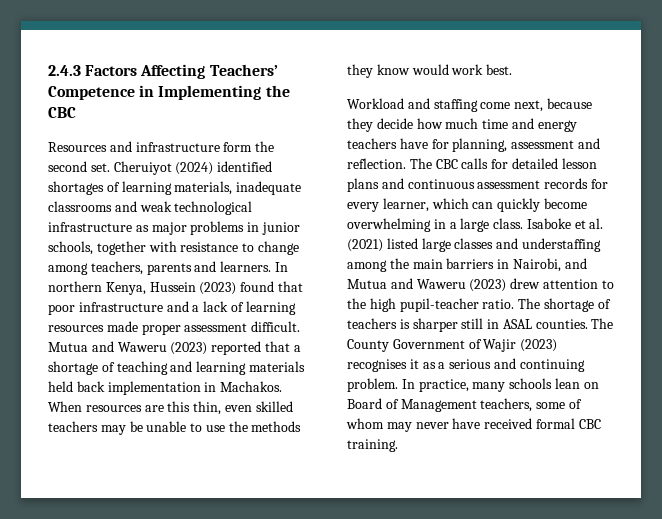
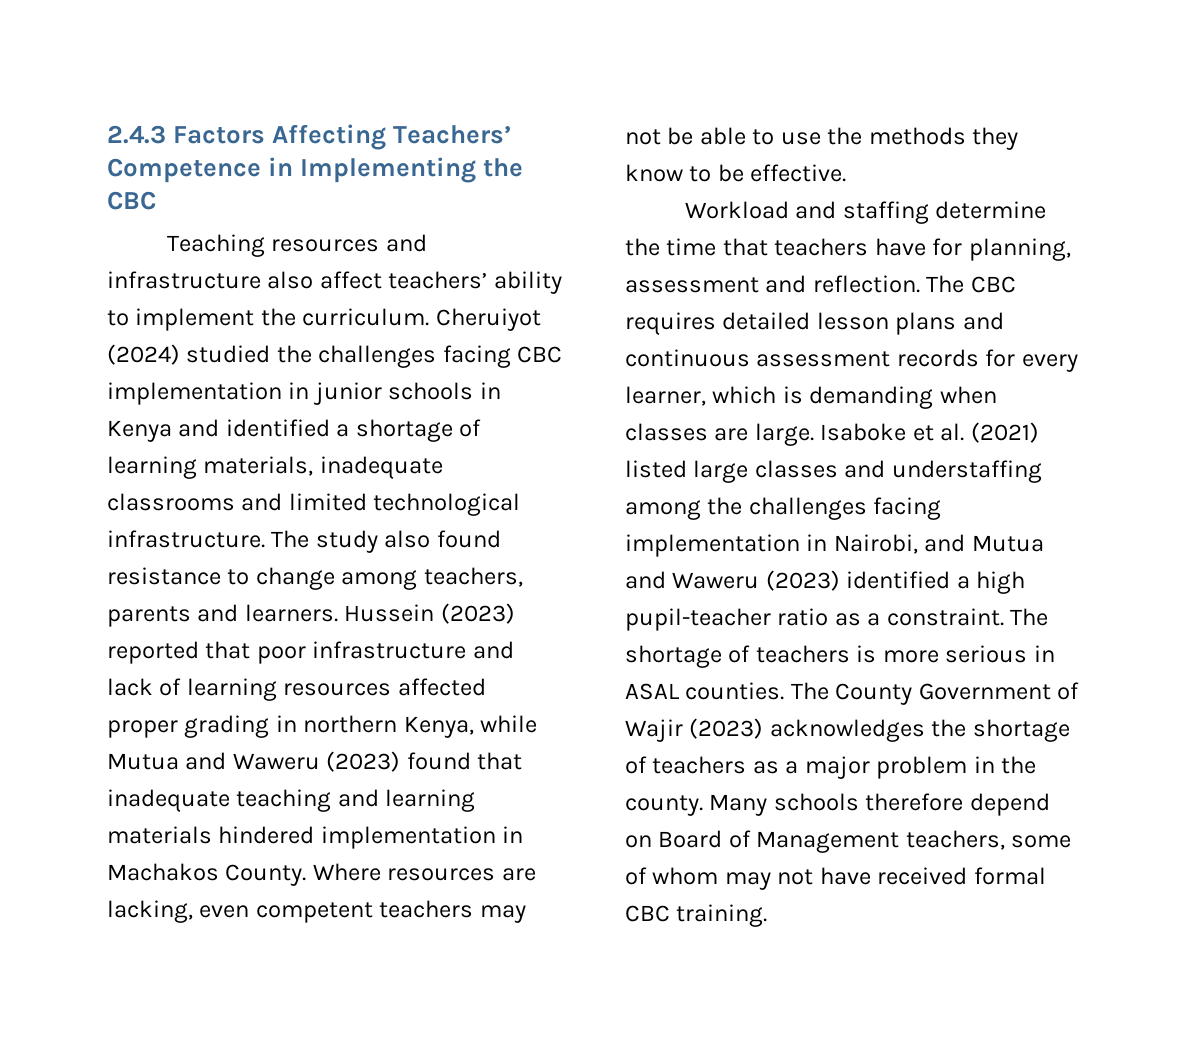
[48,141,275,152] [48,161,273,175] [48,181,104,195] Resources and infrastructure form the second set. Cheruiyot (2024) identified shortages -> [166,234,427,257] [107,271,562,294] [107,308,541,331] [107,344,563,368] [107,382,501,405] [107,419,453,442] Teaching resources and infrastructure also affect teachers’ ability to implement the curriculum. Cheruiyot (2024) studied the challenges facing CBC implementation in junior schools in Kenya and identified a shortage
[139,201,253,215] [48,221,300,235] [48,241,177,255] weak technological infrastructure as major problems in junior schools, together with -> [288,493,521,516] [107,530,501,553] limited technological infrastructure. The study also found
[274,262,288,272] [48,281,146,295] In northern Kenya, -> (338, 613) none
[240,281,275,292] found -> [107,641,199,664] reported
[192,305,200,312] a -> (514, 650) none
[106,321,301,335] [48,341,301,355] [48,361,305,375] [48,381,283,395] [48,401,293,415] [48,421,187,435] made proper assessment difficult. Mutua and Waweru (2023) reported that a shortage of teaching and learning materials held back implementation in Machakos. When resources are this thin, even skilled teachers may be unable -> [397,678,486,696] [107,715,538,738] [107,751,523,772] [107,789,476,812] [107,826,524,849] [107,863,536,886] [107,900,526,923] [625,127,746,145] affected proper grading in northern Kenya, while Mutua and Waweru (2023) found that inadequate teaching and learning materials hindered implementation in Machakos County. Where resources are lacking, even competent teachers may not be able
[411,64,513,75] would work best. -> [689,164,847,182] to be effective.
[480,98,592,112] [347,118,577,132] come next, because they decide how much time and energy -> [935,201,1047,219] [625,238,768,256] determine the time that
[461,158,509,169] calls for -> [625,312,716,335] requires
[472,198,587,212] [347,218,524,232] can quickly become overwhelming in a large class. -> [782,386,997,409] [625,423,814,446] is demanding when classes are large.
[412,258,495,269] main barriers -> [748,497,942,520] [625,534,800,557] challenges facing implementation
[510,278,614,289] [347,298,515,312] drew attention to the high pupil-teacher ratio. -> [846,571,1026,594] [625,608,1004,631] identified a high pupil-teacher ratio as a constraint.
[412,318,484,332] sharper still -> [882,645,1028,663] more serious
[347,358,585,372] [347,378,580,392] recognises it as a serious and continuing problem. In practice, many schools lean -> [769,719,1070,742] [625,756,1037,779] [625,793,1050,816] acknowledges the shortage of teachers as a major problem in the county. Many schools therefore depend
[415,422,449,429] never -> [777,869,814,885] not

